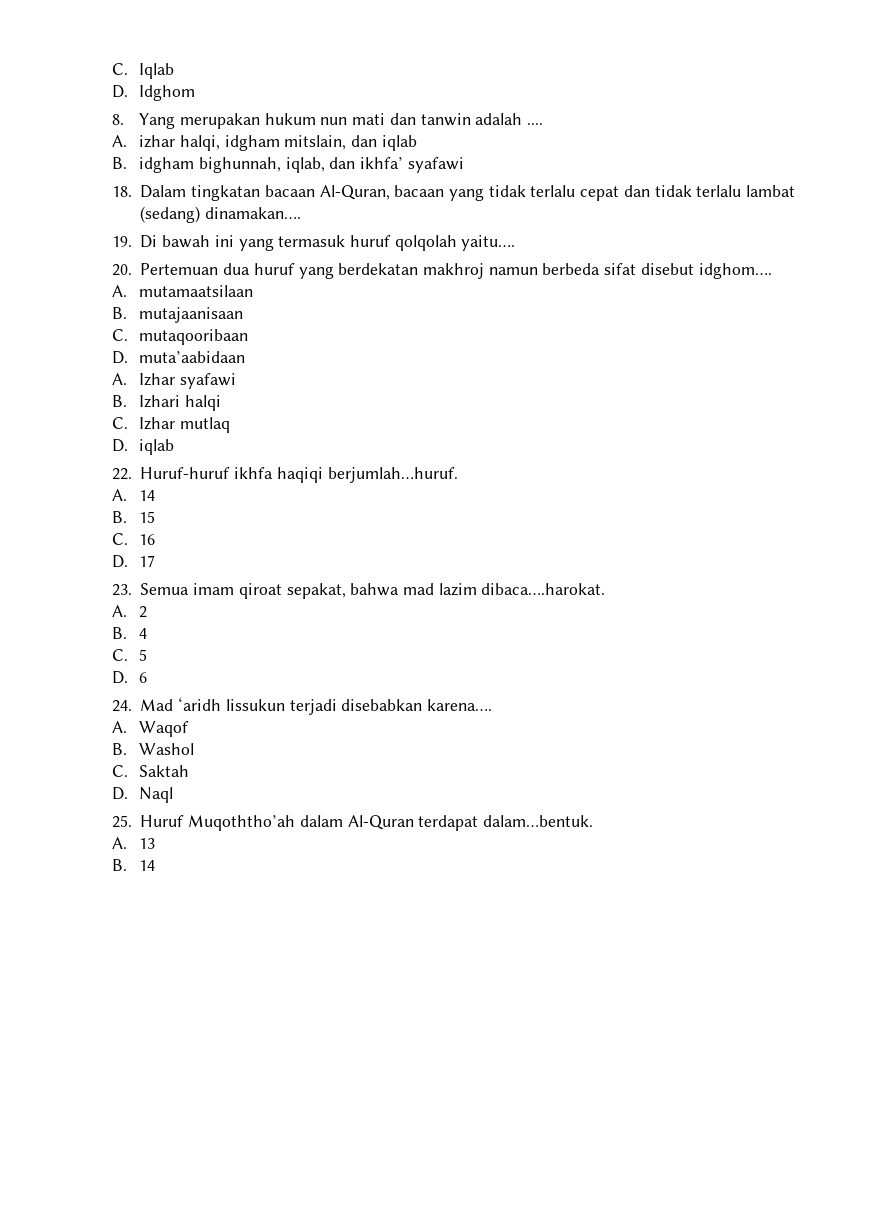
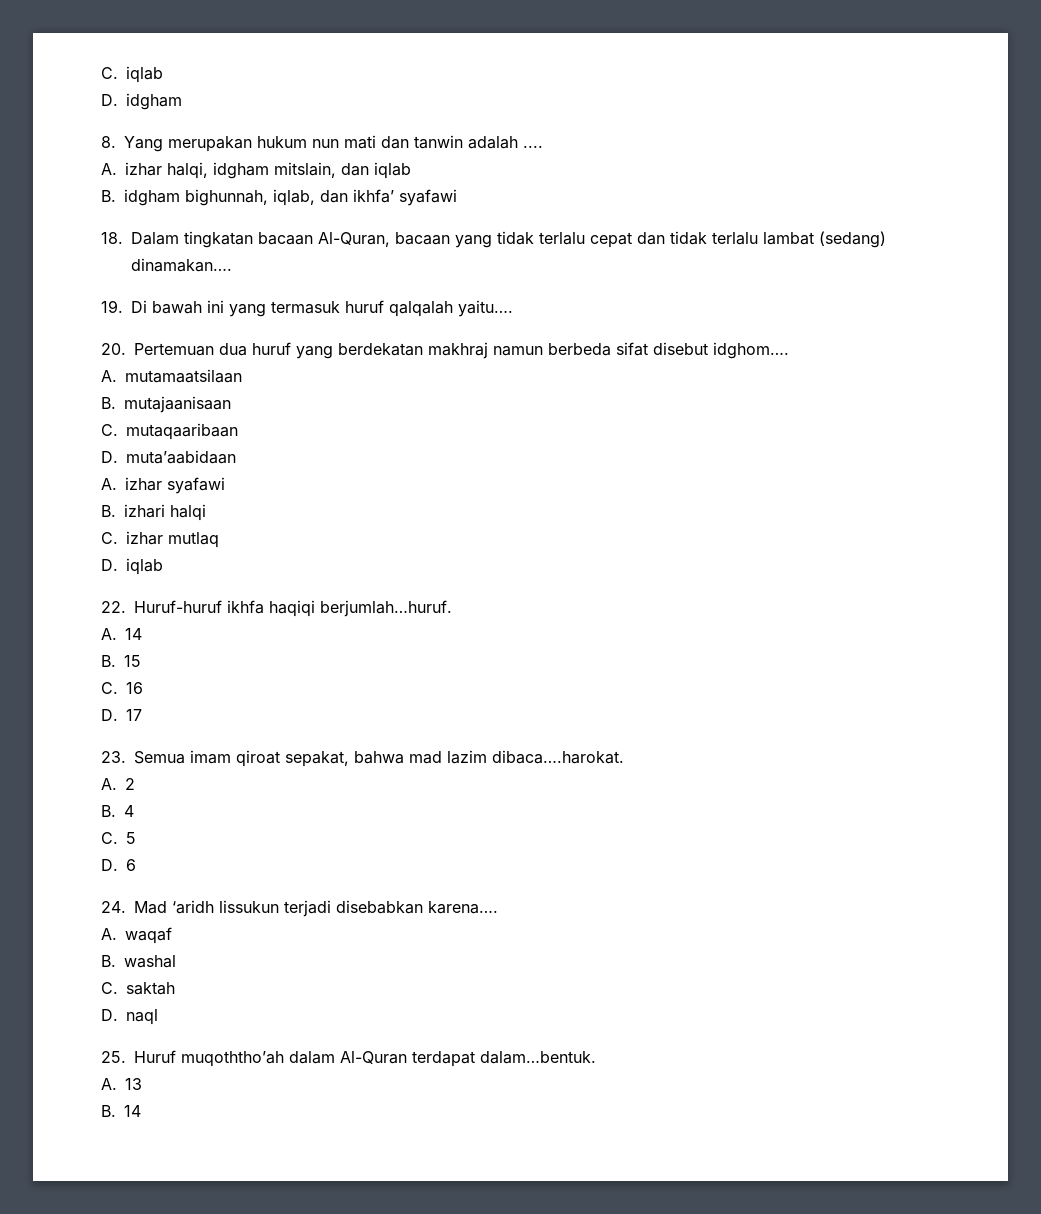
[111,63,175,79] [111,85,196,101] C. Iqlab // D. Idghom -> [101,66,164,83] [101,93,183,110] C. iqlab // D. idgham
[394,235,457,251] qolqolah -> [389,301,454,317] qalqalah
[423,263,485,279] makhroj -> [428,342,489,359] makhraj
[139,329,249,345] mutaqooribaan -> [126,423,239,440] mutaqaaribaan
[139,373,176,386] Izhar -> [125,477,163,491] izhar
[139,395,181,408] Izhari -> [124,504,166,518] izhari
[139,417,176,430] Izhar -> [126,531,164,545] izhar
[139,721,190,737] [111,743,195,755] [111,765,190,777] [111,787,174,803] Waqof // B. Washol // C. Saktah // D. Naql -> [125,927,173,944] [101,955,177,968] [101,982,176,995] [101,1009,159,1025] waqaf // B. washal // C. saktah // D. naql
[188,815,296,831] Muqoththo’ah -> [181,1051,285,1067] muqoththo’ah

